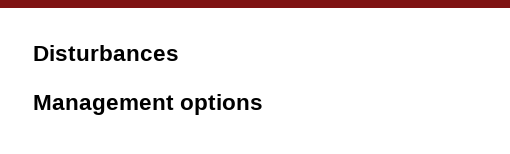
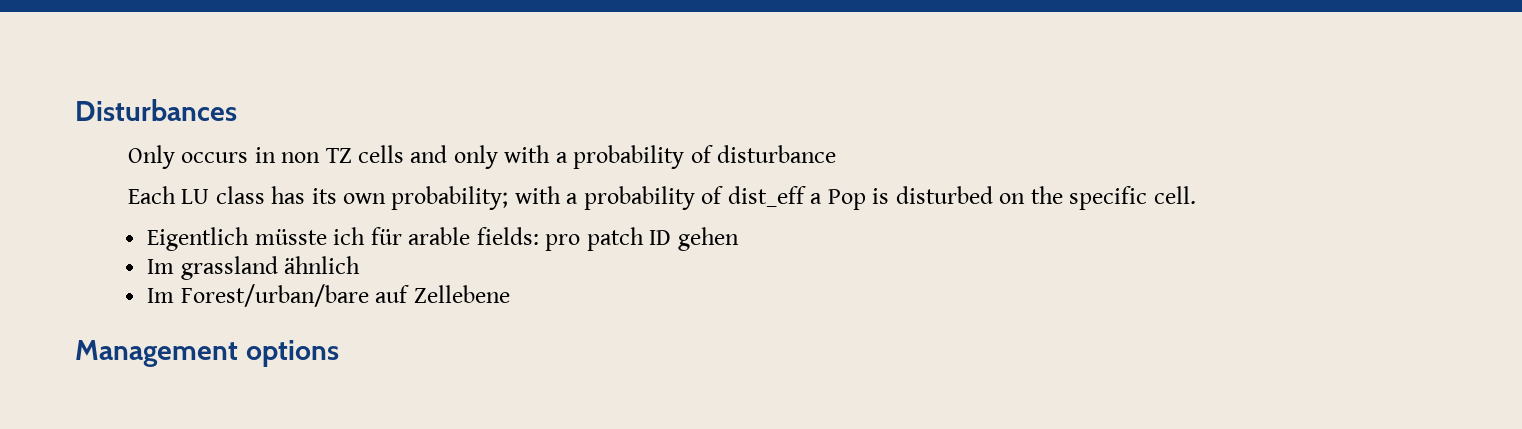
(179, 53) none -> [127,145,837,169] [127,186,1196,210] [147,227,739,251] [147,256,361,280] [147,284,510,307] // Only occurs in non TZ cells and only with a probability of disturbance // Each LU class has its own probability; with a probability of dist_eff a Pop is disturbed on the specific cell. // Eigentlich müsste ich für arable fields: pro patch ID gehen // Im grassland ähnlich // Im Forest/urban/bare auf Zellebene

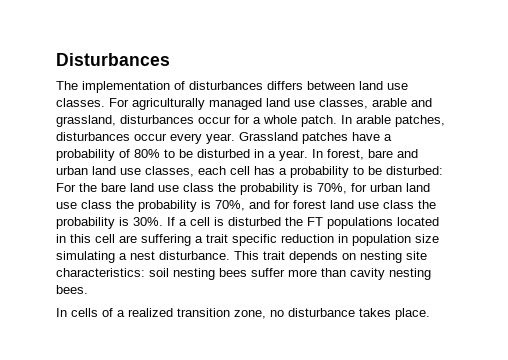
[127,145,837,169] [127,186,1196,210] [147,227,739,251] [147,256,361,280] [147,284,510,307] [75,340,339,367] Only occurs in non TZ cells and only with a probability of disturbance // Each LU class has its own probability; with a probability of dist_eff a Pop is disturbed on the specific cell. // Eigentlich müsste ich für arable fields: pro patch ID gehen // Im grassland ähnlich // Im Forest/urban/bare auf Zellebene // Management options -> [56,81,408,93] [56,98,432,110] [56,115,445,127] [56,132,392,144] [56,149,418,161] [56,166,443,178] [56,183,430,195] [56,200,436,212] [56,217,439,229] [56,234,439,246] [56,251,427,263] [56,268,431,280] [56,285,88,294] [56,308,430,320] The implementation of disturbances differs between land use classes. For agriculturally managed land use classes, arable and grassland, disturbances occur for a whole patch. In arable patches, disturbances occur every year. Grassland patches have a probability of 80% to be disturbed in a year. In forest, bare and urban land use classes, each cell has a probability to be disturbed: For the bare land use class the probability is 70%, for urban land use class the probability is 70%, and for forest land use class the probability is 30%. If a cell is disturbed the FT populations located in this cell are suffering a trait specific reduction in population size simulating a nest disturbance. This trait depends on nesting site characteristics: soil nesting bees suffer more than cavity nesting bees. // In cells of a realized transition zone, no disturbance takes place.

